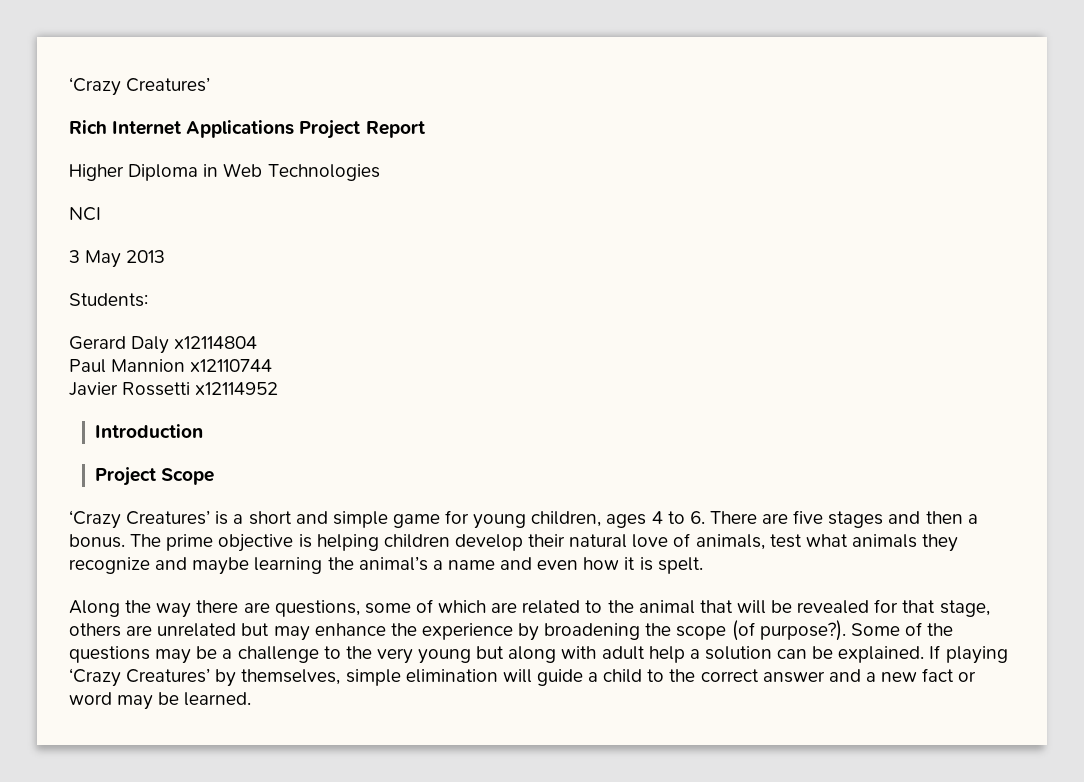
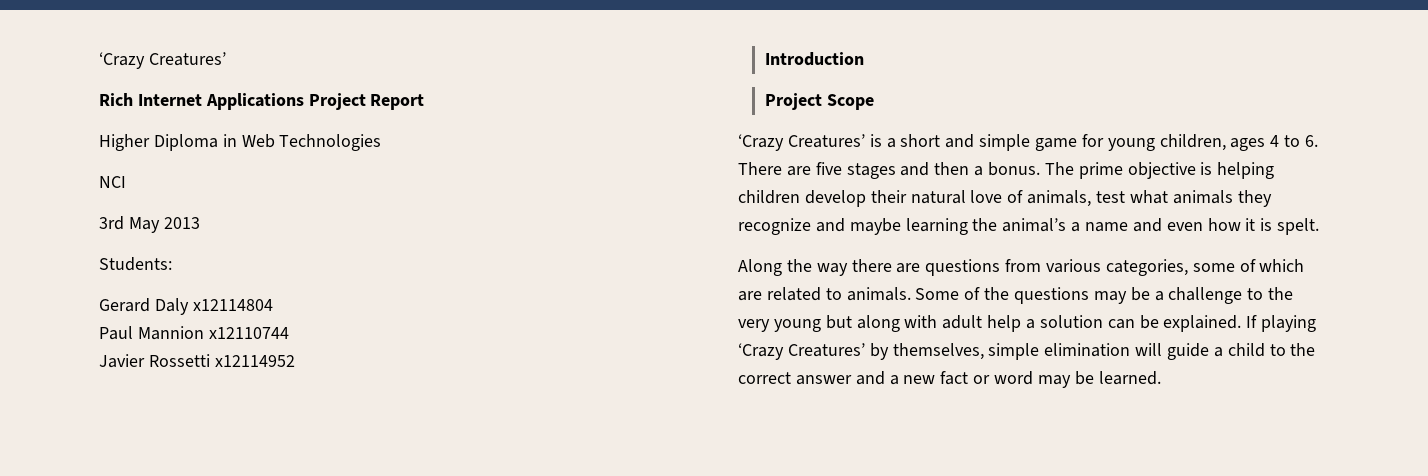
[69,250,80,263] 3 -> [99,216,124,230] 3rd
[274,600,360,617] questions, -> [925,259,1188,276] questions from various categories,
[607,599,990,617] [69,620,846,641] the animal that will be revealed for that stage, others are unrelated but may enhance the experience by broadening the scope (of purpose?). -> [846,287,911,301] animals.

